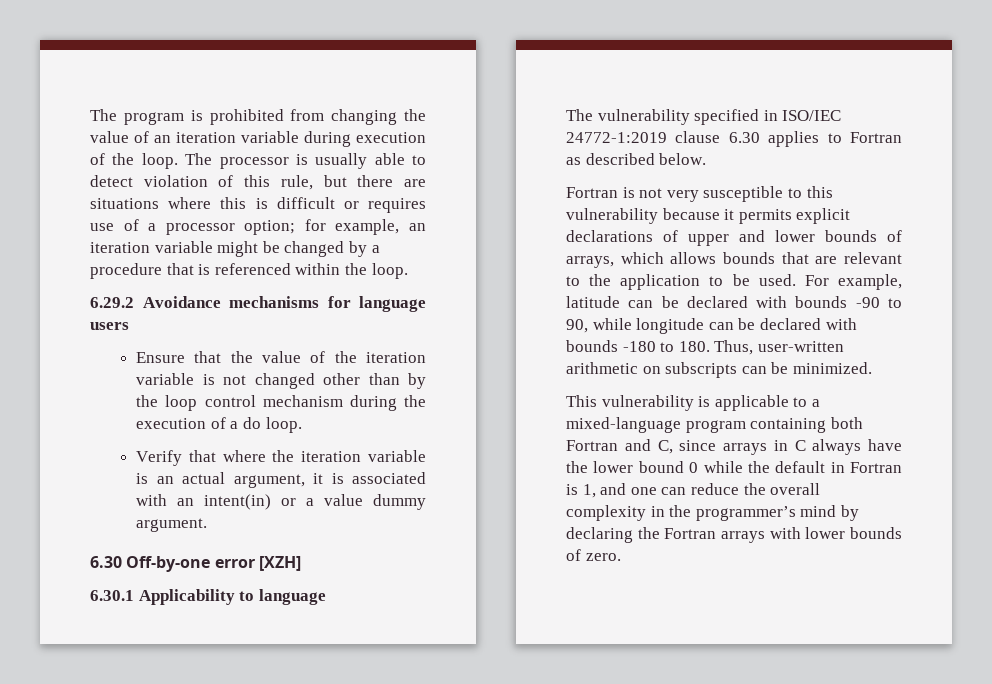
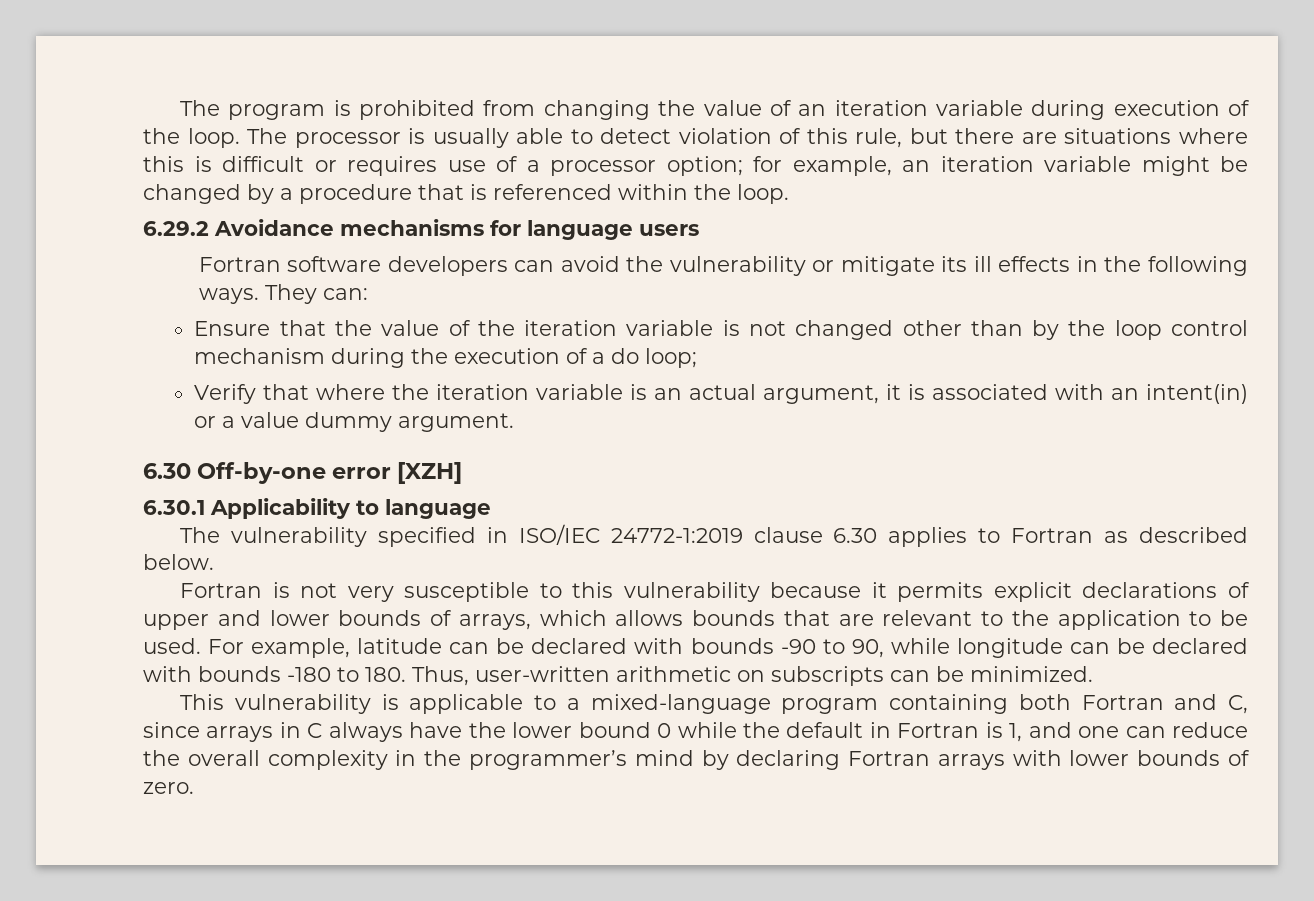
(129, 326) none -> [198,256,1248,276] [198,284,368,304] // Fortran software developers can avoid the vulnerability or mitigate its ill effects in the following ways. They can:
[265,417,302,433] loop. -> [645,348,698,368] loop;
[637,527,660,539] the -> (841, 760) none

